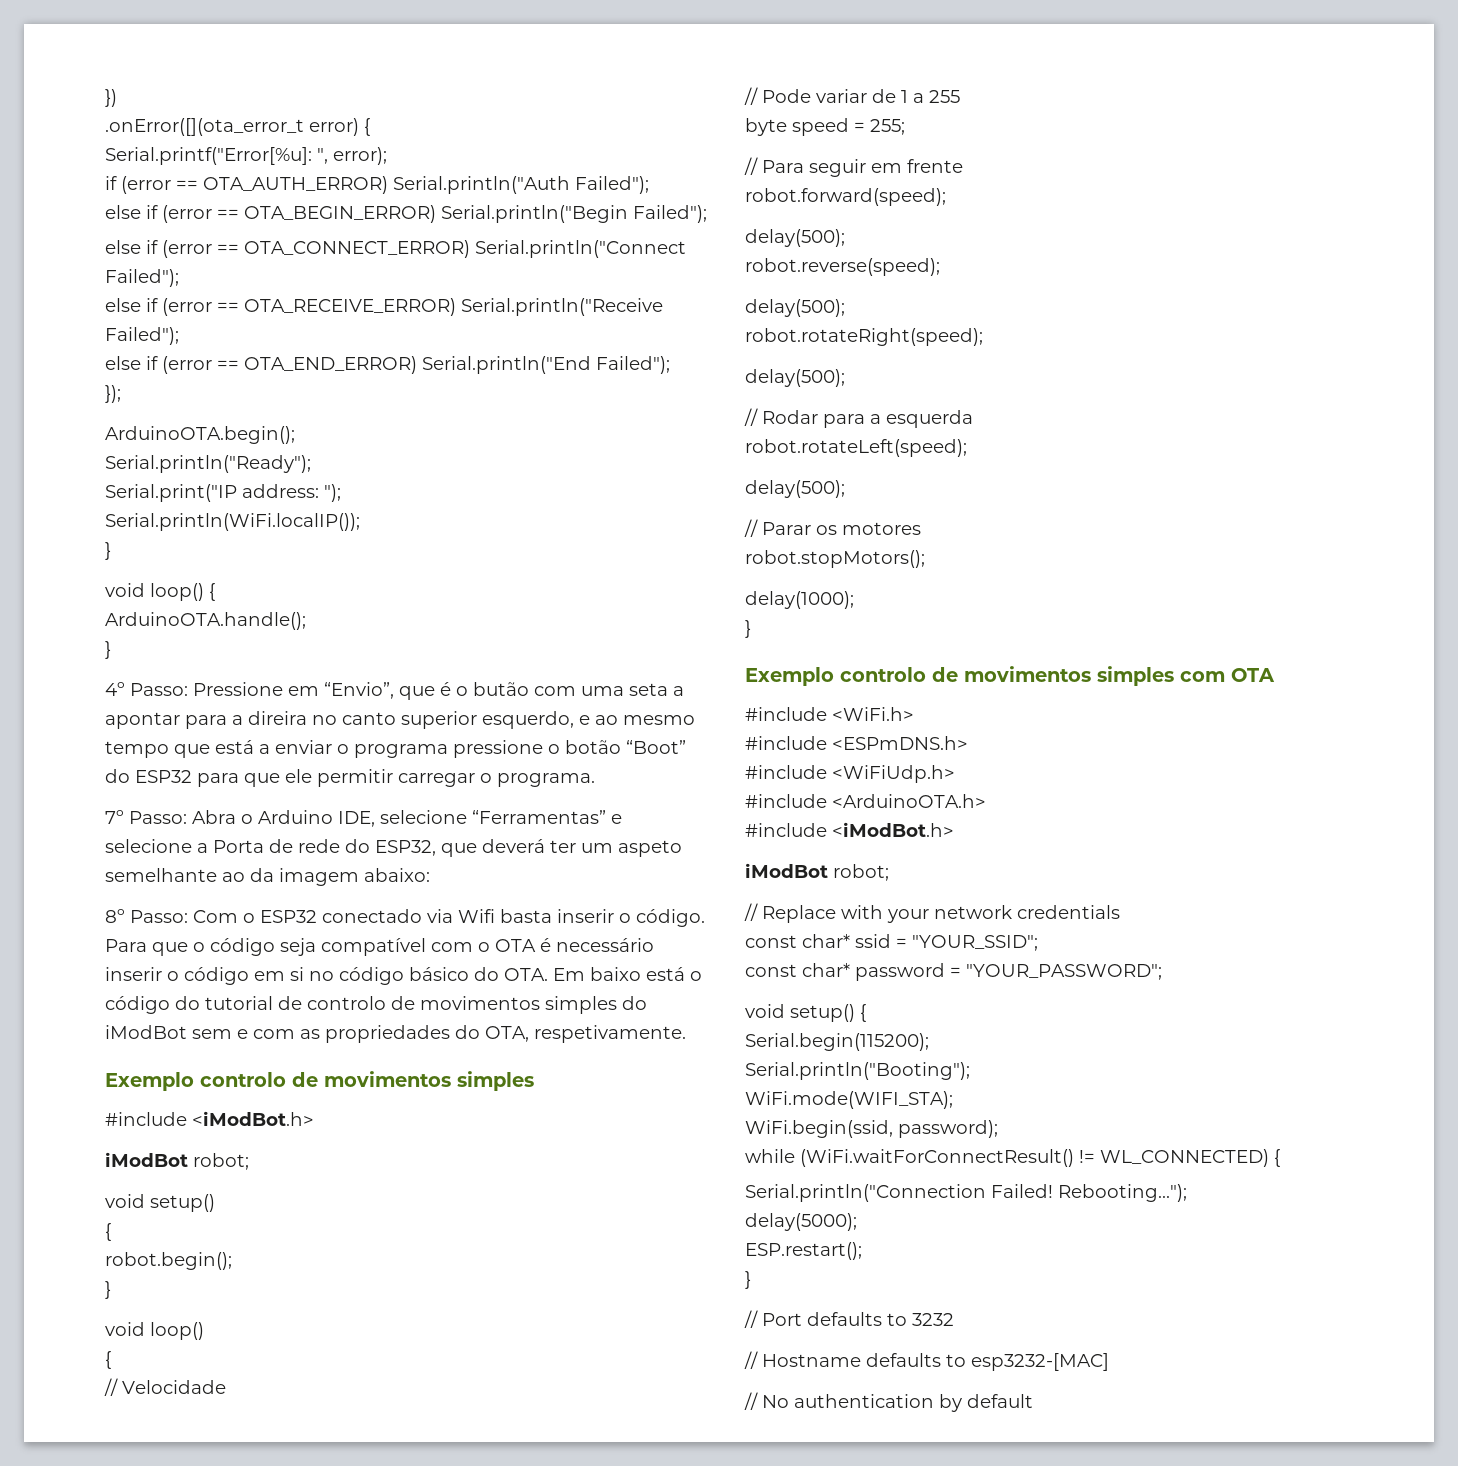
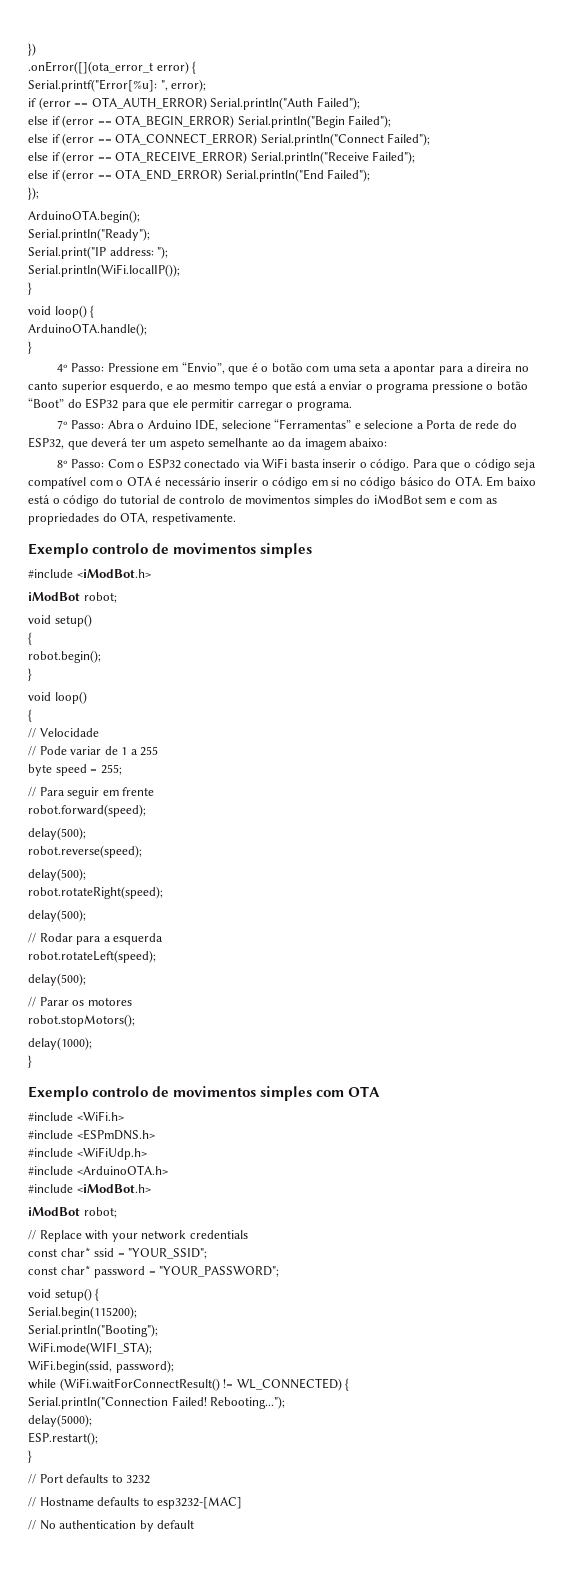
[473,682,529,696] butão -> [271,363,303,372] botão
[458,909,495,923] Wifi -> [262,458,288,468] WiFi

